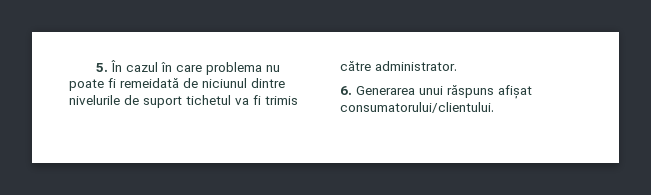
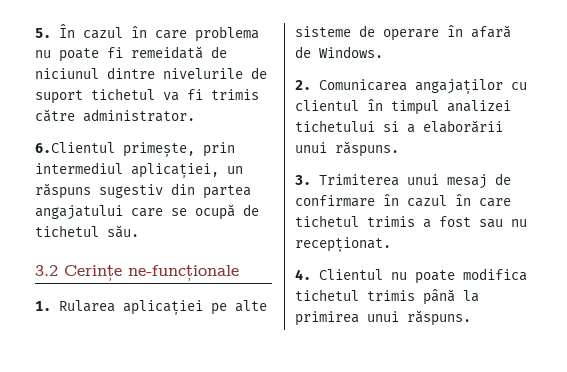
[340,85,532,99] [340,102,494,113] 6. Generarea unui răspuns afișat consumatorului/clientului. -> [35,142,235,157] [35,162,243,178] [35,183,251,199] [35,204,259,220] [35,225,139,238] [35,265,239,281] [35,300,267,315] [295,25,511,41] [295,46,383,58] [295,79,527,94] [295,99,511,115] [295,120,503,133] [295,141,399,157] [295,173,511,189] [295,194,511,207] [295,215,527,228] [295,237,391,252] [295,268,527,284] [295,289,479,305] [295,310,471,326] 6.Clientul primește, prin intermediul aplicației, un răspuns sugestiv din partea angajatului care se ocupă de tichetul său. // 3.2 Cerințe ne-funcționale // 1. Rularea aplicației pe alte sisteme de operare în afară de Windows. // 2. Comunicarea angajaților cu clientul în timpul analizei tichetului si a elaborării unui răspuns. // 3. Trimiterea unui mesaj de confirmare în cazul în care tichetul trimis a fost sau nu recepționat. // 4. Clientul nu poate modifica tichetul trimis până la primirea unui răspuns.

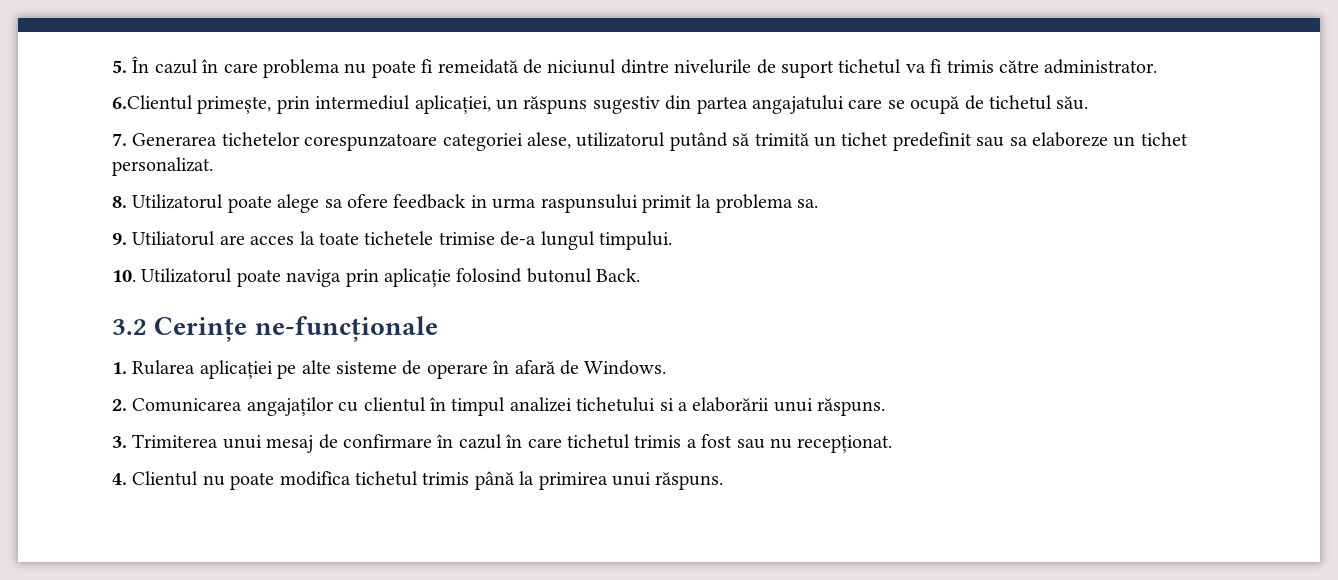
(139, 231) none -> [112,132,1188,151] [112,157,213,176] [112,194,819,213] [112,231,672,250] [112,268,641,287] // 7. Generarea tichetelor corespunzatoare categoriei alese, utilizatorul putând să trimită un tichet predefinit sau sa elaboreze un tichet personalizat. // 8. Utilizatorul poate alege sa ofere feedback in urma raspunsului primit la problema sa. // 9. Utiliatorul are acces la toate tichetele trimise de-a lungul timpului. // 10. Utilizatorul poate naviga prin aplicație folosind butonul Back.

